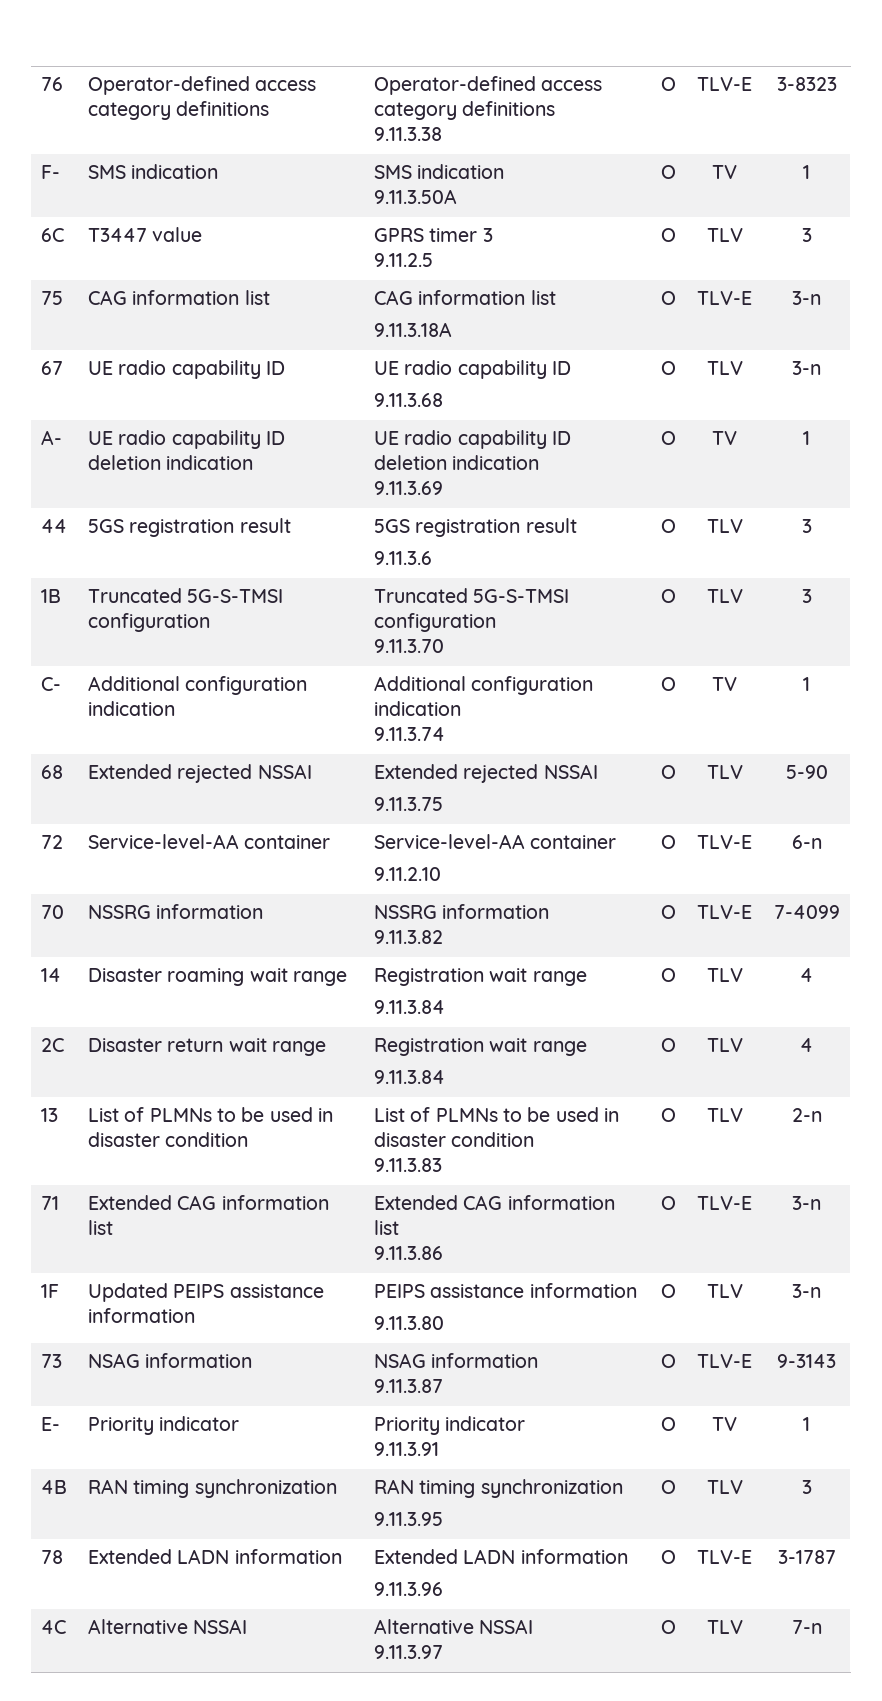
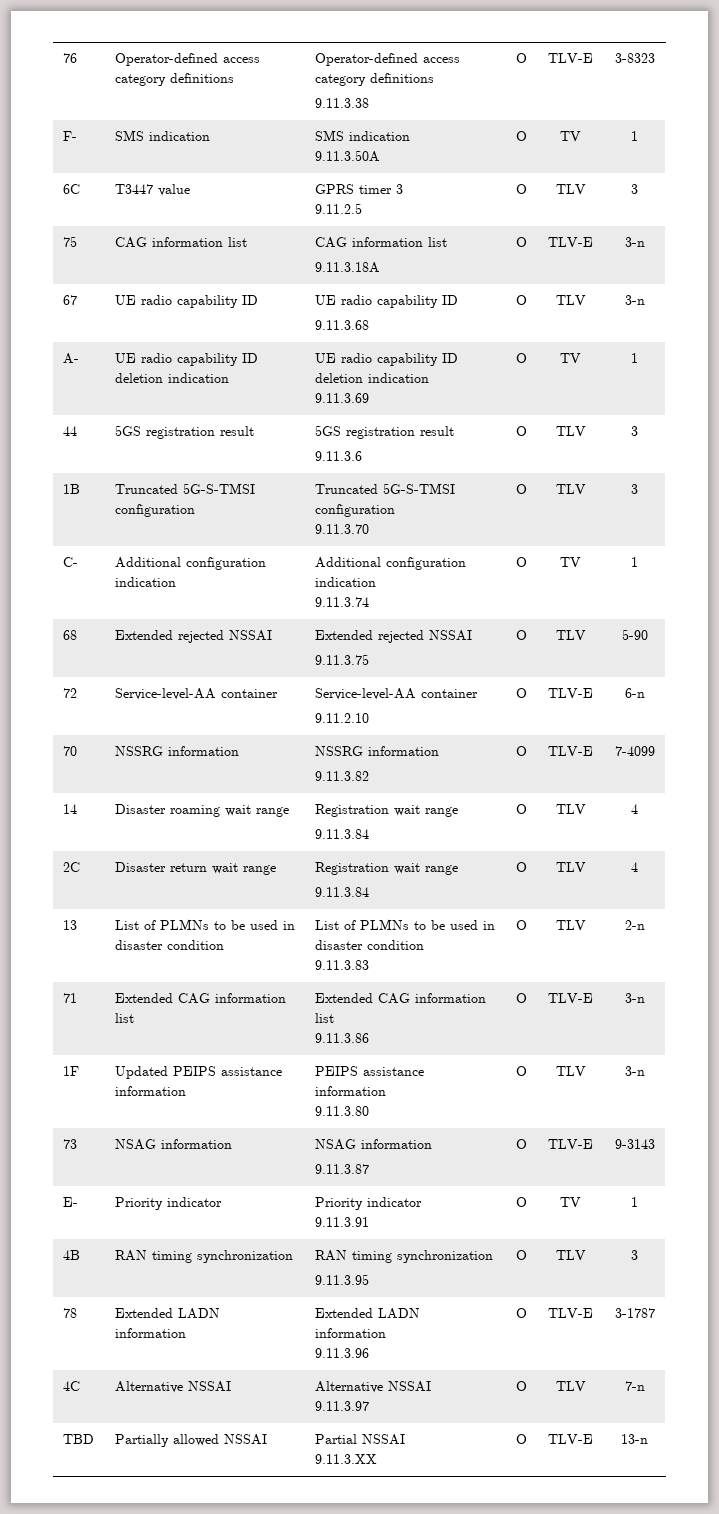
(822, 1627) none -> [63,1434,95,1444] [115,1434,268,1447] [315,1434,406,1445] [315,1454,378,1464] [516,1434,527,1444] [548,1434,593,1444] [621,1434,648,1444] // TBD | Partially allowed NSSAI | Partial NSSAI // 9.11.3.XX | O | TLV-E | 13-n

